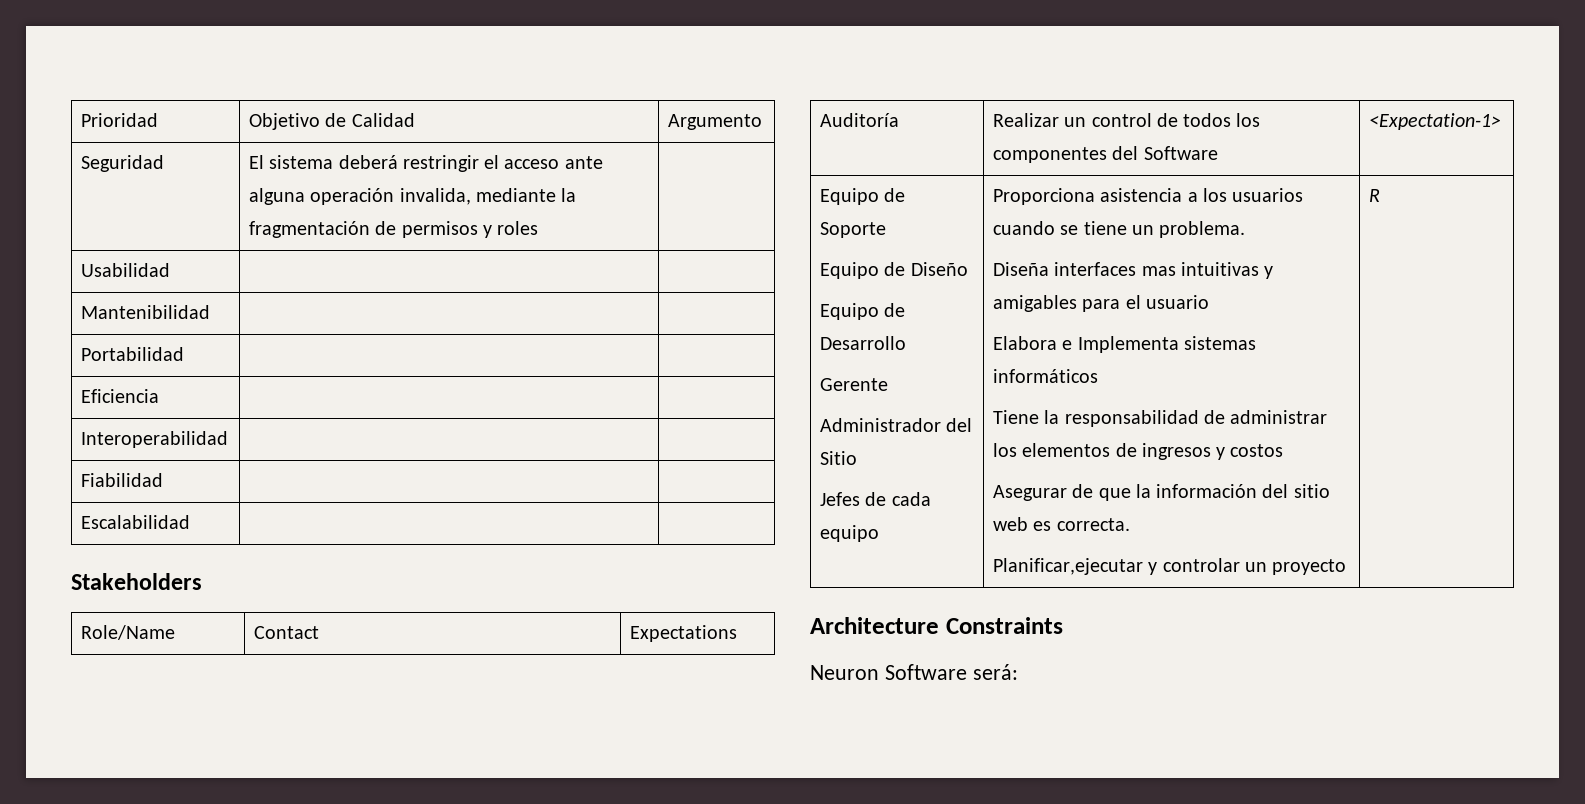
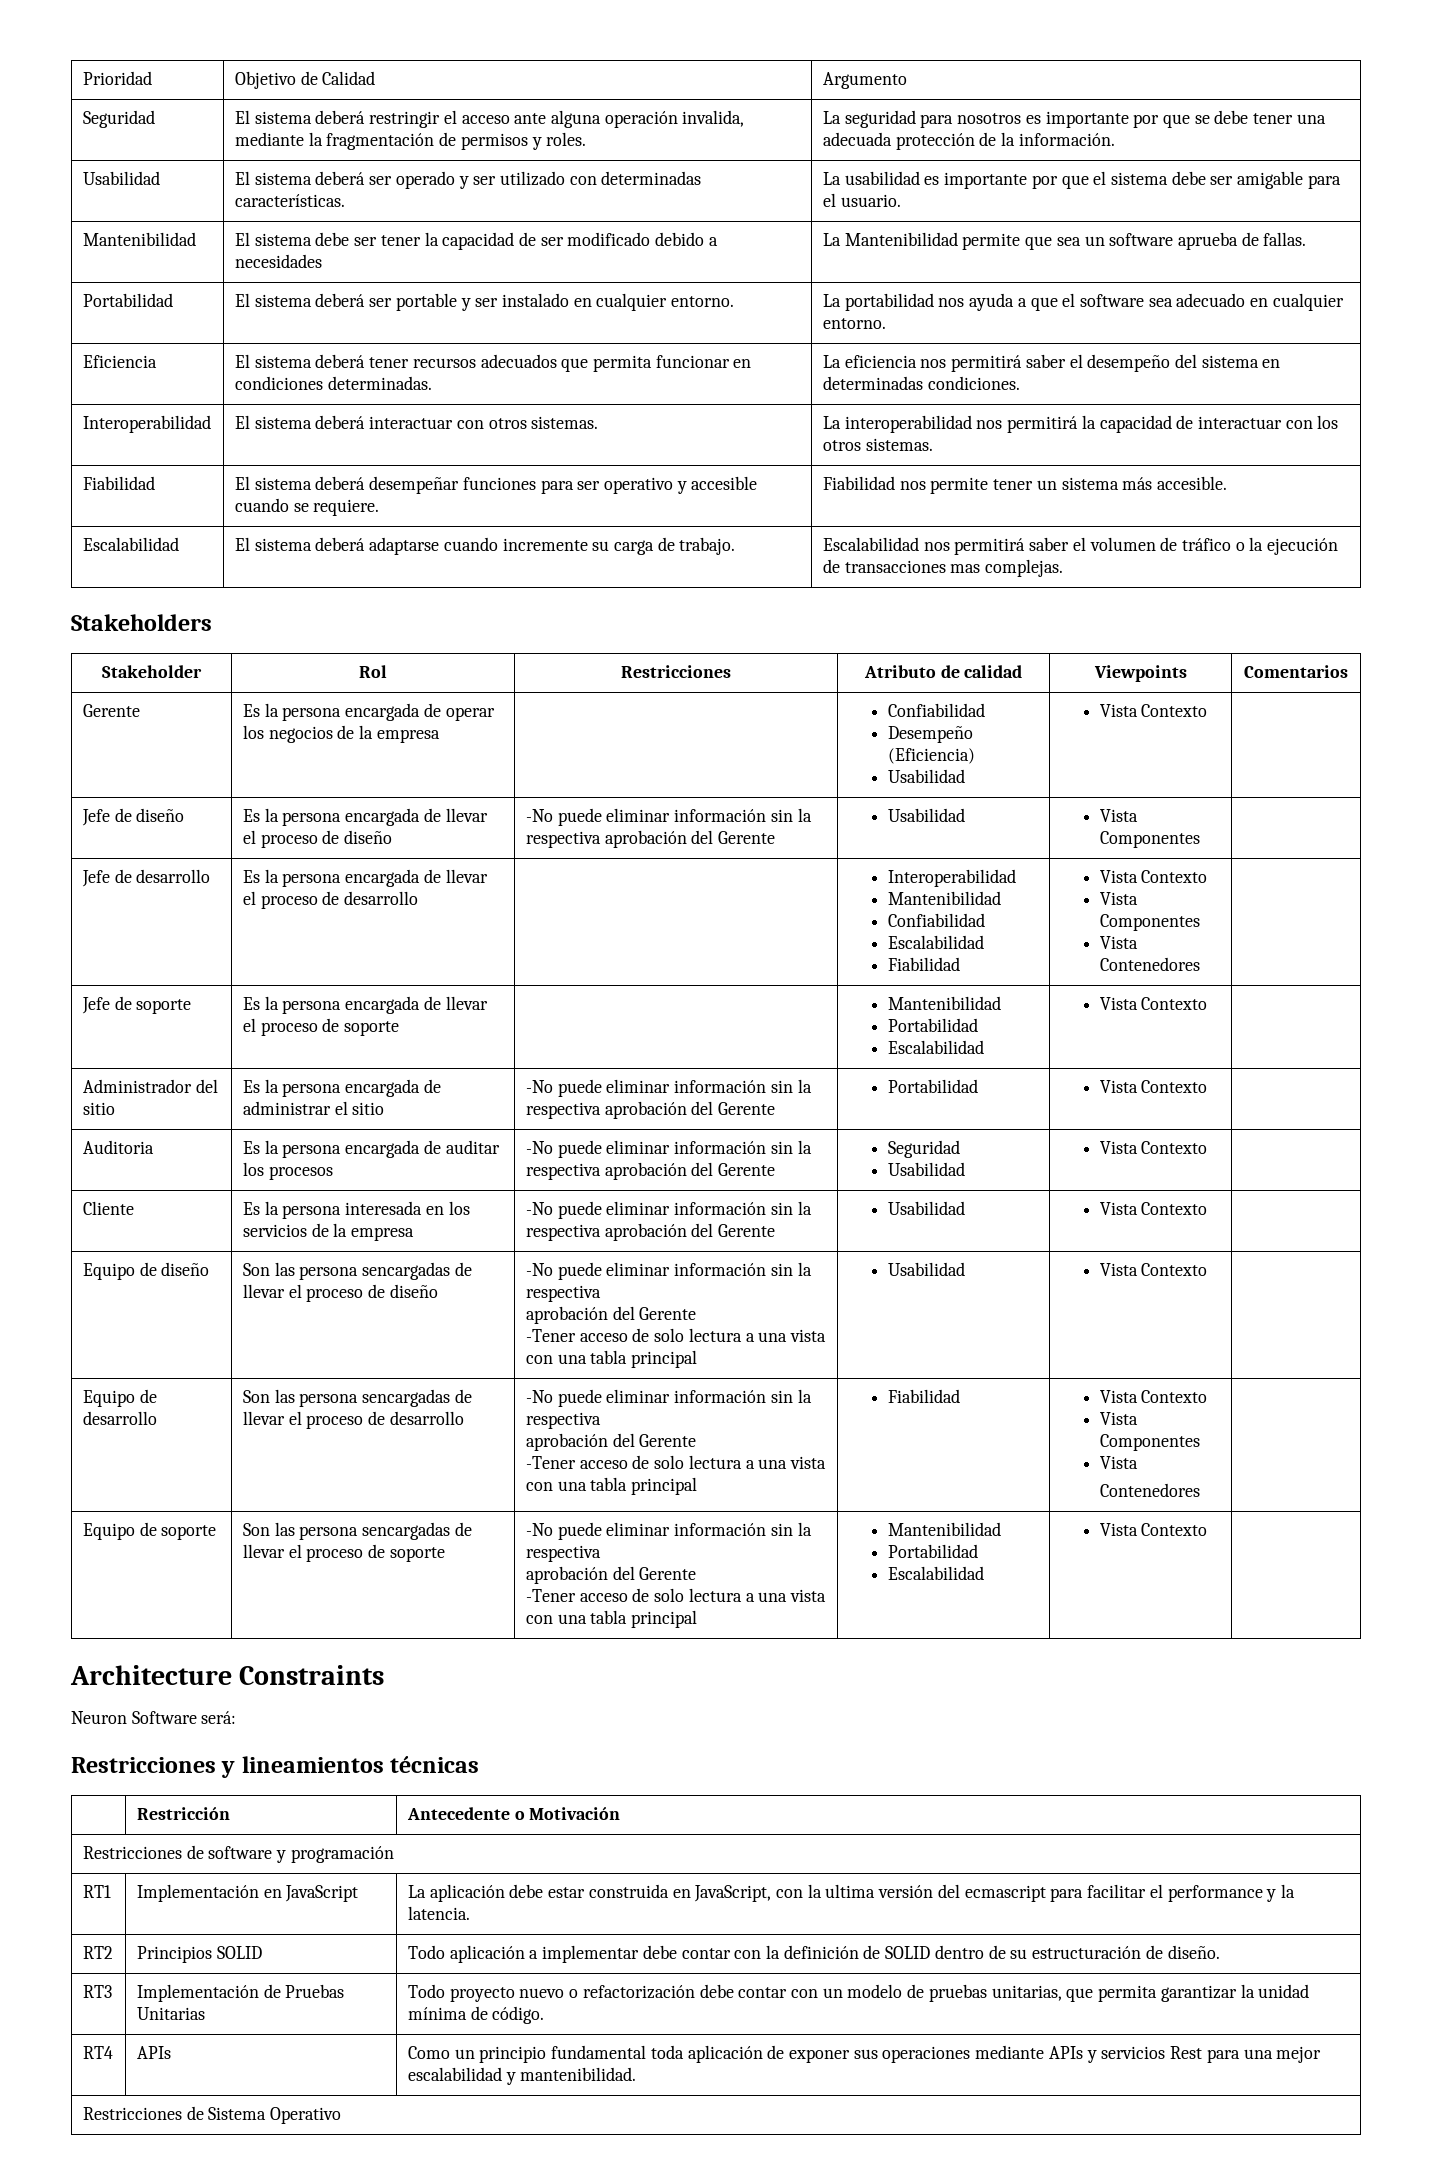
[497,221,539,235] [81,263,171,277] [81,305,211,319] [81,347,185,361] [81,389,160,403] [81,431,229,448] [81,473,164,487] [81,515,191,529] [71,573,202,590] [81,625,176,640] [254,626,320,639] [630,625,738,642] [820,113,900,127] [993,113,1261,127] [993,146,1218,163] [1369,113,1502,130] [820,188,906,205] [820,222,887,238] [820,262,968,279] [820,303,906,320] [820,336,907,350] [820,378,889,391] [820,418,973,432] [820,451,858,465] [820,492,931,506] [820,525,880,542] [993,188,1304,205] [993,221,1246,238] [993,262,1274,279] [993,295,1209,312] [993,336,1256,353] [993,369,1099,383] [993,410,1328,427] [993,443,1284,460] [993,484,1330,501] [993,517,1130,531] [993,558,1347,575] [1369,189,1381,202] roles | // Usabilidad | | // Mantenibilidad | | // Portabilidad | | // Eficiencia | | // Interoperabilidad | | // Fiabilidad | | // Escalabilidad | | // Stakeholders // Role/Name | Contact | Expectations // Auditoría | Realizar un control de todos los componentes del Software | <Expectation-1> // Equipo de Soporte // Equipo de Diseño // Equipo de Desarrollo // Gerente // Administrador del Sitio // Jefes de cada equipo | Proporciona asistencia a los usuarios cuando se tiene un problema. // Diseña interfaces mas intuitivas y amigables para el usuario // Elabora e Implementa sistemas informáticos // Tiene la responsabilidad de administrar los elementos de ingresos y costos // Asegurar de que la información del sitio web es correcta. // Planificar,ejecutar y controlar un proyecto | R -> [546,132,587,146] [822,110,1326,128] [822,132,1115,150] [82,171,160,185] [234,171,702,189] [234,194,345,207] [822,171,1341,189] [822,193,901,207] [82,232,196,246] [234,232,718,250] [234,254,322,268] [822,232,1307,250] [82,293,173,307] [234,293,735,311] [822,293,1344,311] [822,318,886,329] [82,355,157,368] [234,354,752,372] [234,376,432,390] [822,354,1281,372] [822,376,1020,390] [82,415,211,433] [234,415,599,429] [822,415,1339,433] [822,438,933,451] [82,476,155,490] [234,476,758,494] [234,498,380,516] [822,476,1228,494] [82,537,179,551] [234,537,736,555] [822,537,1339,555] [822,559,1064,577] [71,614,212,631] [102,665,202,678] [359,665,387,678] [621,665,731,678] [863,665,1023,678] [1093,665,1187,682] [1244,665,1348,678] [82,704,140,717] [242,703,495,721] [242,725,440,743] [887,703,985,717] [887,726,973,743] [887,748,975,764] [887,769,965,783] [1099,704,1208,717] [81,808,185,826] [242,808,488,826] [242,830,393,848] [525,808,812,826] [525,830,776,848] [887,808,965,822] [1099,809,1138,822] [1099,831,1200,848] [81,869,211,887] [242,869,488,887] [242,891,419,909] [887,869,1016,887] [887,891,1001,905] [887,913,985,927] [887,935,984,949] [887,957,960,971] [1099,870,1208,883] [1099,892,1138,905] [1099,914,1200,931] [1099,936,1138,949] [1099,957,1200,971] [81,996,192,1014] [242,996,488,1014] [242,1018,400,1036] [887,996,1001,1010] [887,1018,978,1032] [887,1040,984,1054] [1099,997,1208,1010] [82,1079,218,1093] [82,1102,115,1115] [242,1079,441,1097] [242,1101,385,1115] [525,1079,812,1097] [525,1101,776,1119] [887,1079,978,1093] [1099,1080,1208,1093] [82,1140,154,1154] [242,1140,500,1158] [242,1162,333,1180] [525,1140,812,1158] [525,1162,776,1180] [887,1140,960,1158] [887,1162,965,1176] [1099,1141,1208,1154] [82,1201,134,1215] [242,1201,470,1219] [242,1223,415,1241] [525,1201,812,1219] [525,1223,776,1241] [887,1201,965,1215] [1099,1202,1208,1215] [82,1262,210,1280] [242,1262,472,1280] [242,1284,438,1302] [525,1262,812,1280] [525,1285,601,1302] [525,1306,697,1324] [525,1328,827,1342] [525,1350,698,1368] [887,1262,965,1276] [1099,1263,1208,1276] [82,1389,157,1407] [82,1411,157,1425] [242,1389,472,1407] [242,1411,464,1429] [525,1389,812,1407] [525,1412,601,1429] [525,1433,697,1451] [525,1455,827,1469] [525,1477,698,1495] [887,1389,960,1403] [1099,1390,1208,1403] [1099,1412,1138,1425] [1099,1434,1200,1451] [1099,1456,1138,1469] [1099,1483,1200,1497] [82,1522,217,1540] [242,1522,472,1540] [242,1544,445,1562] [525,1522,812,1540] [525,1545,601,1562] [525,1566,697,1584] [525,1588,827,1602] [525,1610,698,1628] [887,1522,1001,1536] [887,1544,978,1558] [887,1566,984,1580] [1099,1523,1208,1536] roles. | La seguridad para nosotros es importante por que se debe tener una adecuada protección de la información. // Usabilidad | El sistema deberá ser operado y ser utilizado con determinadas características. | La usabilidad es importante por que el sistema debe ser amigable para el usuario. // Mantenibilidad | El sistema debe ser tener la capacidad de ser modificado debido a necesidades | La Mantenibilidad permite que sea un software aprueba de fallas. // Portabilidad | El sistema deberá ser portable y ser instalado en cualquier entorno. | La portabilidad nos ayuda a que el software sea adecuado en cualquier entorno. // Eficiencia | El sistema deberá tener recursos adecuados que permita funcionar en condiciones determinadas. | La eficiencia nos permitirá saber el desempeño del sistema en determinadas condiciones. // Interoperabilidad | El sistema deberá interactuar con otros sistemas. | La interoperabilidad nos permitirá la capacidad de interactuar con los otros sistemas. // Fiabilidad | El sistema deberá desempeñar funciones para ser operativo y accesible cuando se requiere. | Fiabilidad nos permite tener un sistema más accesible. // Escalabilidad | El sistema deberá adaptarse cuando incremente su carga de trabajo. | Escalabilidad nos permitirá saber el volumen de tráfico o la ejecución de transacciones mas complejas. // Stakeholders // Stakeholder | Rol | Restricciones | Atributo de calidad | Viewpoints | Comentarios // Gerente | Es la persona encargada de operar los negocios de la empresa | | Confiabilidad // Desempeño (Eficiencia) // Usabilidad | Vista Contexto | // Jefe de diseño | Es la persona encargada de llevar el proceso de diseño | -No puede eliminar información sin la respectiva aprobación del Gerente | Usabilidad | Vista Componentes | // Jefe de desarrollo | Es la persona encargada de llevar el proceso de desarrollo | | Interoperabilidad // Mantenibilidad // Confiabilidad // Escalabilidad // Fiabilidad | Vista Contexto // Vista Componentes // Vista Contenedores | // Jefe de soporte | Es la persona encargada de llevar el proceso de soporte | | Mantenibilidad // Portabilidad // Escalabilidad | Vista Contexto | // Administrador del sitio | Es la persona encargada de administrar el sitio | -No puede eliminar información sin la respectiva aprobación del Gerente | Portabilidad | Vista Contexto | // Auditoria | Es la persona encargada de auditar los procesos | -No puede eliminar información sin la respectiva aprobación del Gerente | Seguridad // Usabilidad | Vista Contexto | // Cliente | Es la persona interesada en los servicios de la empresa | -No puede eliminar información sin la respectiva aprobación del Gerente | Usabilidad | Vista Contexto | // Equipo de diseño | Son las persona sencargadas de llevar el proceso de diseño | -No puede eliminar información sin la respectiva // aprobación del Gerente // -Tener acceso de solo lectura a una vista con una tabla principal | Usabilidad | Vista Contexto | // Equipo de desarrollo | Son las persona sencargadas de llevar el proceso de desarrollo | -No puede eliminar información sin la respectiva // aprobación del Gerente // -Tener acceso de solo lectura a una vista con una tabla principal | Fiabilidad | Vista Contexto // Vista Componentes // Vista // Contenedores | // Equipo de soporte | Son las persona sencargadas de llevar el proceso de soporte | -No puede eliminar información sin la respectiva // aprobación del Gerente // -Tener acceso de solo lectura a una vista con una tabla principal | Mantenibilidad // Portabilidad // Escalabilidad | Vista Contexto |
(1018, 672) none -> [71,1756,480,1778] [136,1807,230,1820] [406,1807,621,1820] [82,1845,394,1863] [82,1885,111,1898] [136,1884,359,1902] [407,1884,1296,1902] [407,1906,470,1920] [82,1946,113,1959] [136,1946,262,1963] [407,1945,1220,1963] [82,1985,112,1998] [136,1984,345,2002] [136,2007,205,2020] [407,1984,1310,2002] [407,2006,545,2024] [82,2046,113,2059] [136,2046,171,2059] [407,2045,1322,2063] [407,2067,637,2085] [82,2106,342,2124] // Restricciones y lineamientos técnicas // | Restricción | Antecedente o Motivación // Restricciones de software y programación // RT1 | Implementación en JavaScript | La aplicación debe estar construida en JavaScript, con la ultima versión del ecmascript para facilitar el performance y la latencia. // RT2 | Principios SOLID | Todo aplicación a implementar debe contar con la definición de SOLID dentro de su estructuración de diseño. // RT3 | Implementación de Pruebas Unitarias | Todo proyecto nuevo o refactorización debe contar con un modelo de pruebas unitarias, que permita garantizar la unidad mínima de código. // RT4 | APIs | Como un principio fundamental toda aplicación de exponer sus operaciones mediante APIs y servicios Rest para una mejor escalabilidad y mantenibilidad. // Restricciones de Sistema Operativo

